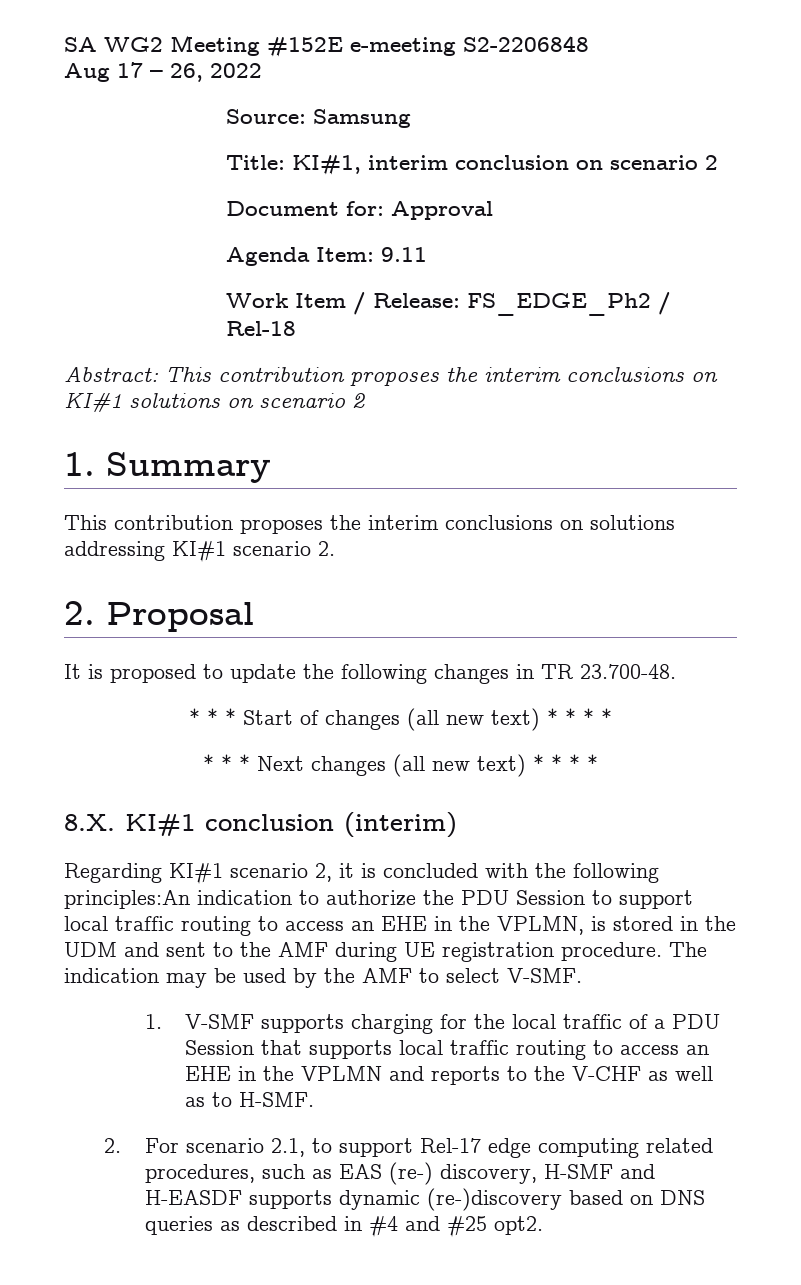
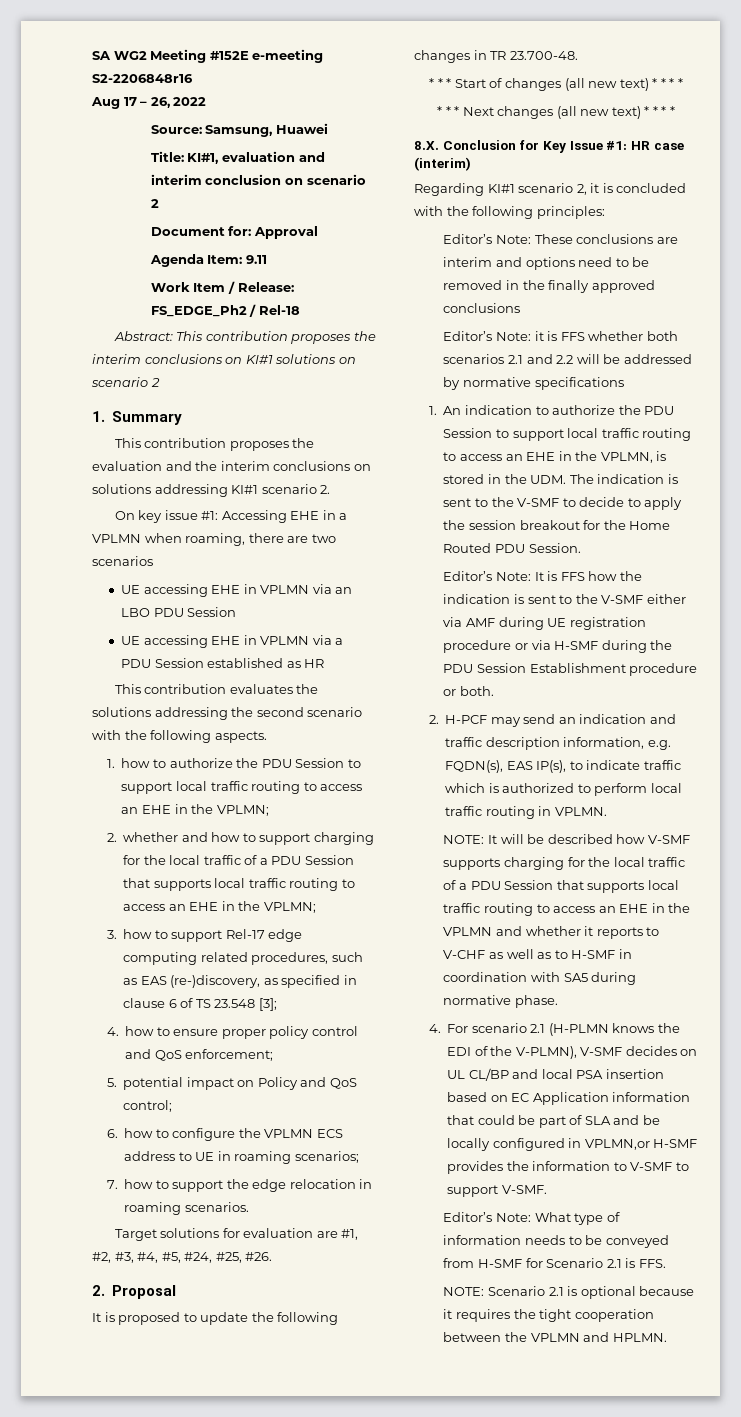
[463,36,589,52] S2-2206848 -> [92,74,193,83] S2-2206848r16
[312,109,411,128] Samsung -> [205,123,328,137] Samsung, Huawei
(361, 165) none -> [221,151,325,162] evaluation and
(361, 522) none -> [92,461,218,471] evaluation and the
(335, 548) none -> [114,510,348,523] [92,533,336,546] [92,556,153,566] [121,584,353,597] [121,607,237,617] [121,635,344,648] [121,658,325,668] [114,684,319,694] [92,707,363,720] [92,730,267,743] [106,758,361,768] [121,781,363,794] [121,804,269,816] [106,832,374,845] [123,855,354,865] [123,878,355,891] [123,901,316,913] [106,929,303,942] [123,952,363,965] [123,975,357,988] [123,998,277,1011] [106,1026,358,1039] [125,1049,274,1061] [106,1077,357,1090] [123,1100,173,1112] [106,1128,343,1141] [124,1151,359,1164] [106,1179,373,1192] [124,1202,249,1215] [114,1228,359,1241] [92,1252,273,1263] // On key issue #1: Accessing EHE in a VPLMN when roaming, there are two scenarios // UE accessing EHE in VPLMN via an LBO PDU Session // UE accessing EHE in VPLMN via a PDU Session established as HR // This contribution evaluates the solutions addressing the second scenario with the following aspects. // 1. how to authorize the PDU Session to support local traffic routing to access an EHE in the VPLMN; // 2. whether and how to support charging for the local traffic of a PDU Session that supports local traffic routing to access an EHE in the VPLMN; // 3. how to support Rel-17 edge computing related procedures, such as EAS (re-)discovery, as specified in clause 6 of TS 23.548 [3]; // 4. how to ensure proper policy control and QoS enforcement; // 5. potential impact on Policy and QoS control; // 6. how to configure the VPLMN ECS address to UE in roaming scenarios; // 7. how to support the edge relocation in roaming scenarios. // Target solutions for evaluation are #1, #2, #3, #4, #5, #24, #25, #26.
[125,814,334,836] KI#1 conclusion -> [442,140,684,153] Conclusion for Key Issue #1: HR case
[64,890,190,909] principles:An -> [536,206,605,219] [443,234,678,244] [443,257,650,270] [443,280,655,293] [443,303,521,313] [443,331,678,341] [443,354,692,364] [443,377,624,390] [428,406,462,415] principles: // Editor’s Note: These conclusions are interim and options need to be removed in the finally approved conclusions // Editor’s Note: it is FFS whether both scenarios 2.1 and 2.2 will be addressed by normative specifications // 1. An
[64,942,707,962] [64,968,582,988] [144,1014,162,1029] UDM and sent to the AMF during UE registration procedure. The indication may be used by the AMF to select V-SMF. // 1. -> [530,474,678,484] [443,497,683,510] [443,520,671,530] [443,543,581,553] [443,571,642,581] [443,594,686,604] [443,617,646,630] [443,640,673,653] [443,663,698,676] [443,686,494,696] [428,714,676,727] [445,737,671,750] [445,760,681,773] [445,783,682,796] [445,806,607,819] [443,834,646,844] UDM. The indication is sent to the V-SMF to decide to apply the session breakout for the Home Routed PDU Session. // Editor’s Note: It is FFS how the indication is sent to the V-SMF either via AMF during UE registration procedure or via H-SMF during the PDU Session Establishment procedure or both. // 2. H-PCF may send an indication and traffic description information, e.g. FQDN(s), EAS IP(s), to indicate traffic which is authorized to perform local traffic routing in VPLMN. // NOTE: It will be described how
(425, 1073) none -> [525,926,594,936] whether it
[534,1066,566,1081] the -> (660, 931) none
[239,1092,315,1107] [104,1138,713,1158] [144,1162,655,1185] [144,1188,705,1211] [144,1216,543,1238] H-SMF. // 2. For scenario 2.1, to support Rel-17 edge computing related procedures, such as EAS (re-) discovery, H-SMF and H-EASDF supports dynamic (re-)discovery based on DNS queries as described in #4 and #25 opt2. -> [571,949,632,959] [443,972,637,985] [443,995,558,1008] [428,1023,680,1036] [447,1046,698,1059] [447,1068,664,1081] [447,1092,691,1105] [447,1115,660,1128] [447,1138,698,1151] [447,1161,689,1174] [447,1185,547,1197] [443,1212,620,1225] [443,1235,669,1248] [443,1258,666,1268] [443,1286,695,1299] [443,1309,654,1322] [443,1332,667,1342] H-SMF in coordination with SA5 during normative phase. // 4. For scenario 2.1 (H-PLMN knows the EDI of the V-PLMN), V-SMF decides on UL CL/BP and local PSA insertion based on EC Application information that could be part of SLA and be locally configured in VPLMN,or H-SMF provides the information to V-SMF to support V-SMF. // Editor’s Note: What type of information needs to be conveyed from H-SMF for Scenario 2.1 is FFS. // NOTE: Scenario 2.1 is optional because it requires the tight cooperation between the VPLMN and HPLMN.

